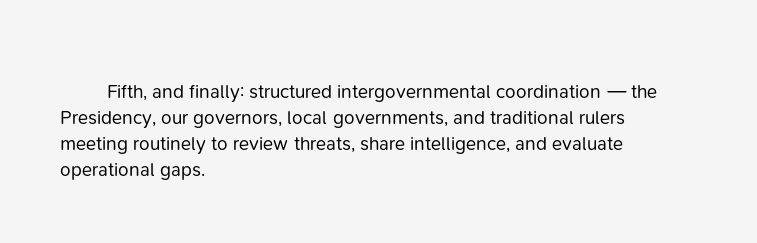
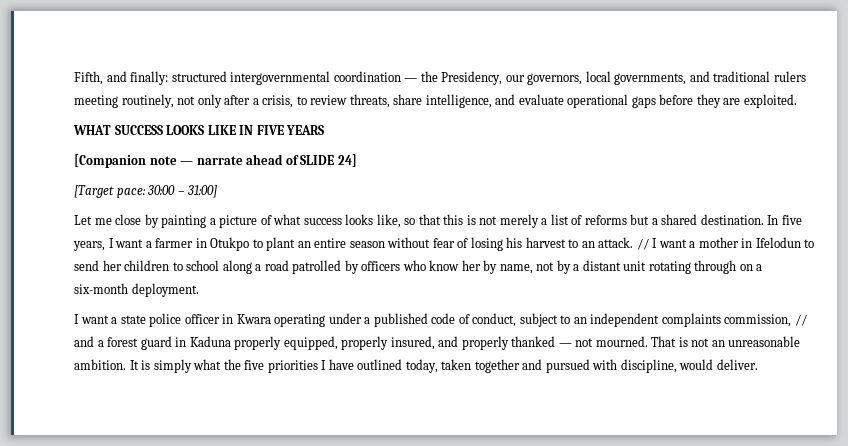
[133,137,207,155] routinely -> [121,94,294,108] routinely, not only after a crisis,
[160,166,206,180] gaps. -> [631,94,797,108] [73,125,325,135] [74,154,357,168] [74,185,218,198] [74,214,802,228] [73,237,815,251] [74,260,763,274] [74,283,199,297] [74,313,807,327] [74,336,801,350] [74,359,758,373] gaps before they are exploited. // WHAT SUCCESS LOOKS LIKE IN FIVE YEARS // [Companion note — narrate ahead of SLIDE 24] // [Target pace: 30:00 – 31:00] // Let me close by painting a picture of what success looks like, so that this is not merely a list of reforms but a shared destination. In five years, I want a farmer in Otukpo to plant an entire season without fear of losing his harvest to an attack. // I want a mother in Ifelodun to send her children to school along a road patrolled by officers who know her by name, not by a distant unit rotating through on a six-month deployment. // I want a state police officer in Kwara operating under a published code of conduct, subject to an independent complaints commission, // and a forest guard in Kaduna properly equipped, properly insured, and properly thanked — not mourned. That is not an unreasonable ambition. It is simply what the five priorities I have outlined today, taken together and pursued with discipline, would deliver.

